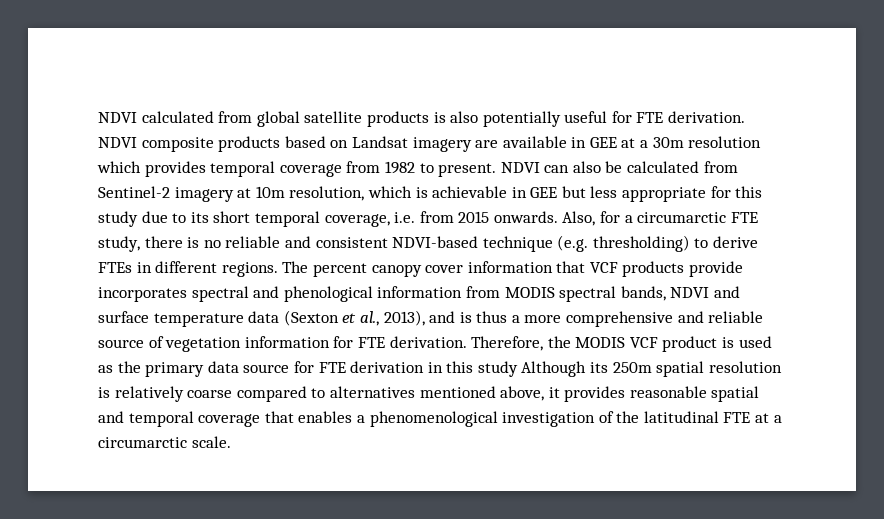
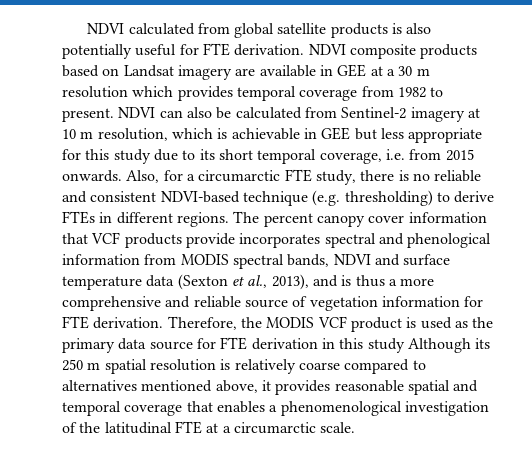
[652,137,684,148] 30m -> [398,66,430,76] 30 m
[255,186,285,198] 10m -> [62,129,94,139] 10 m
[612,362,652,373] 250m -> [62,359,101,371] 250 m

